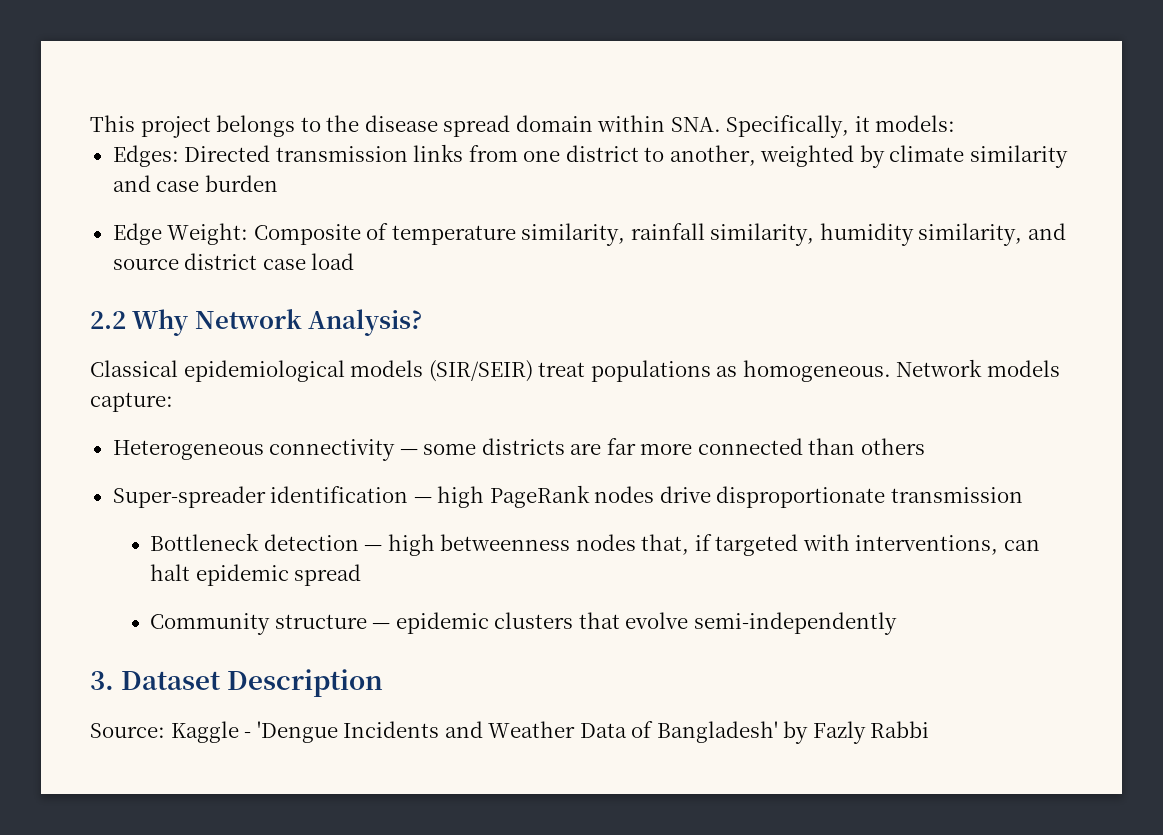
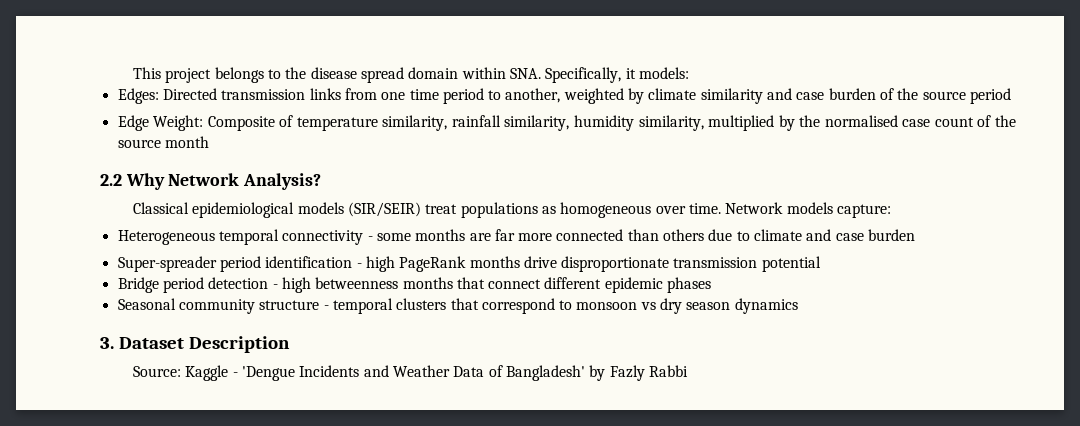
[565,145,639,162] district -> [409,88,484,104] time period
(278, 183) none -> [880,88,1012,104] of the source period
[1027,223,1066,240] [112,253,355,270] and source district case load -> [708,115,1016,131] [117,136,209,148] multiplied by the normalised case count of the source month
[742,360,891,382] homogeneous. -> [560,202,721,218] homogeneous over time.
[269,438,565,461] connectivity — some districts -> [218,229,466,245] temporal connectivity - some months
[112,486,432,508] // Super-spreader identification — -> [708,229,916,241] [117,256,362,272] due to climate and case burden // Super-spreader period identification -
[594,486,655,503] nodes -> [469,256,520,268] months
[150,533,1040,556] [150,564,362,586] [150,612,897,635] // Bottleneck detection — high betweenness nodes that, if targeted with interventions, can halt epidemic spread // Community structure — epidemic clusters that evolve semi-independently -> [761,256,821,272] [117,277,712,293] [117,298,798,314] potential // Bridge period detection - high betweenness months that connect different epidemic phases // Seasonal community structure - temporal clusters that correspond to monsoon vs dry season dynamics

